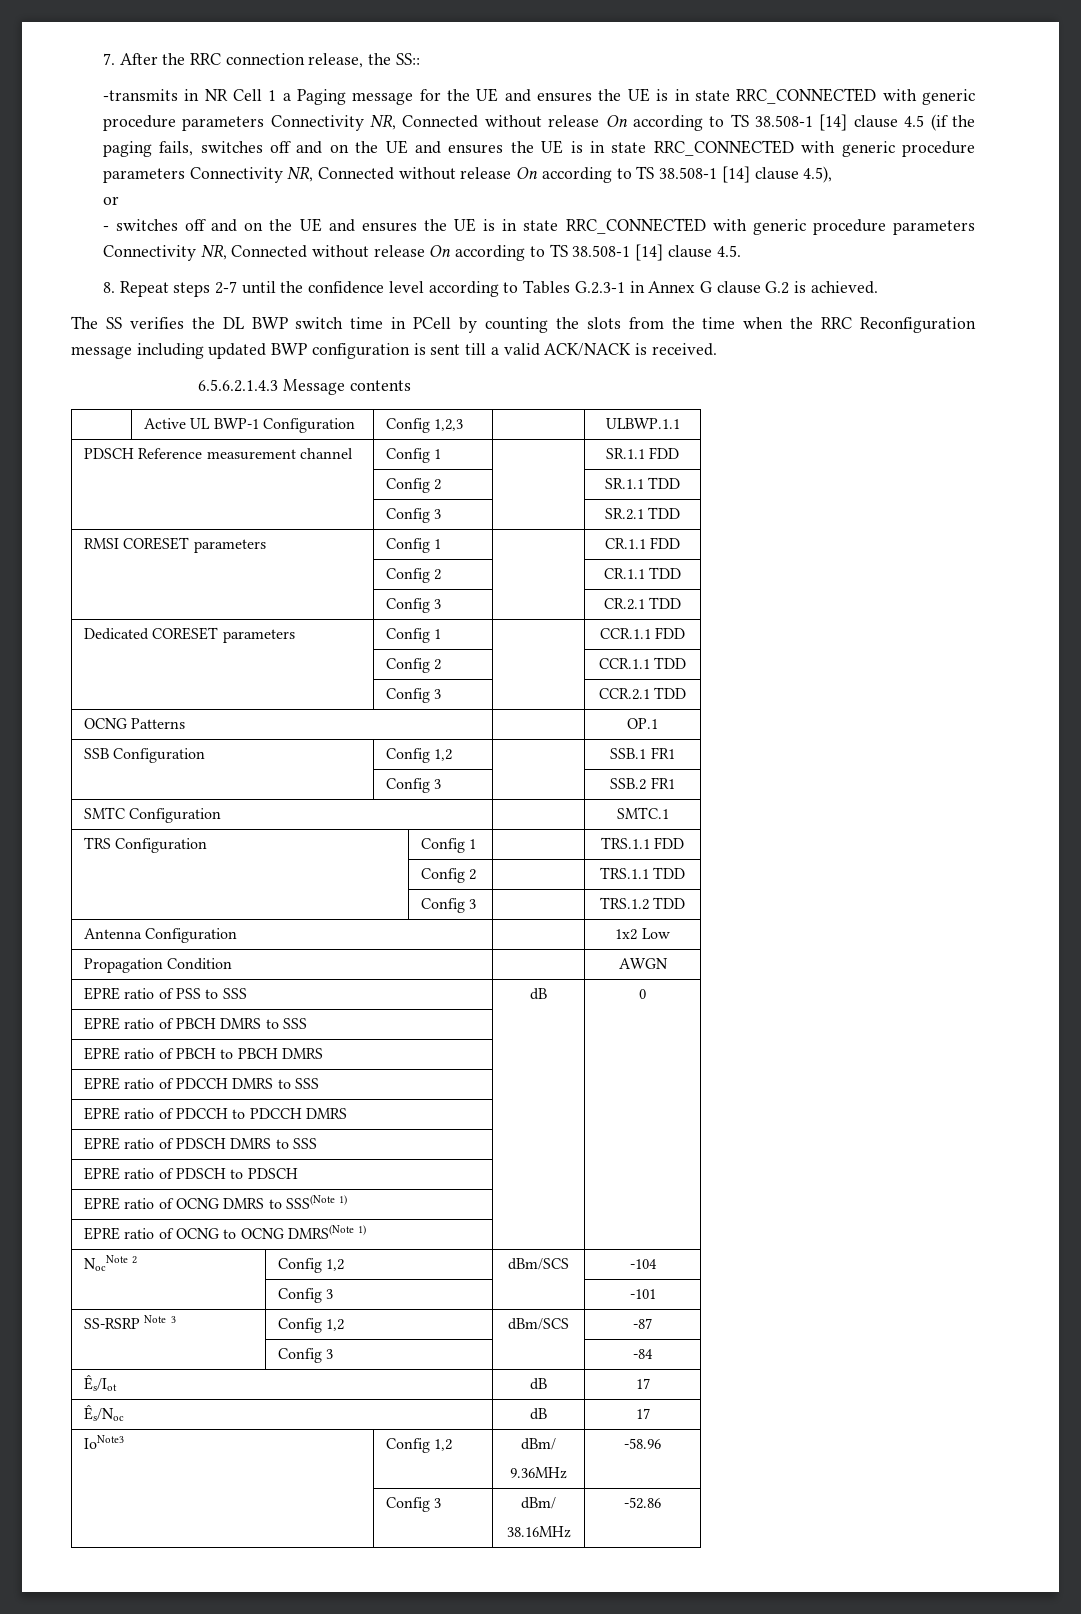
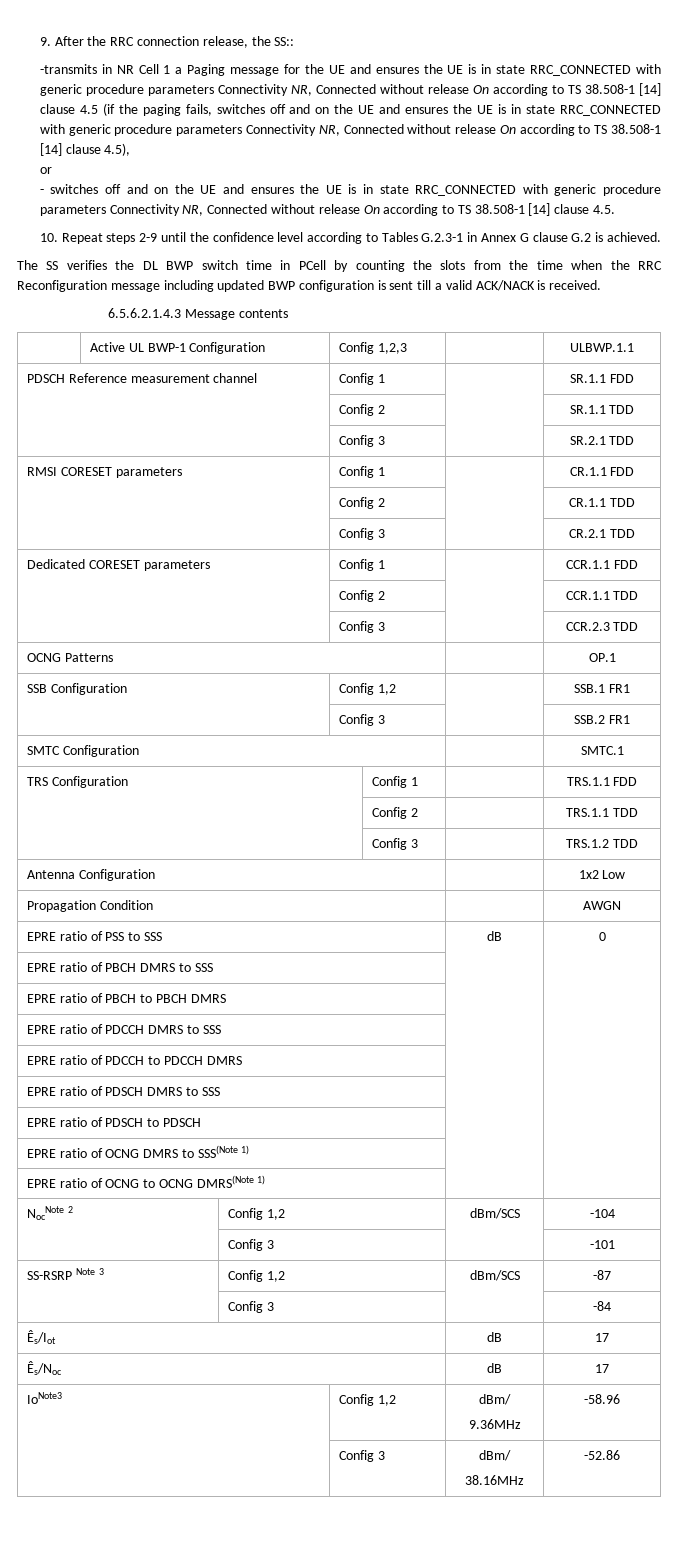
[102,53,115,65] 7. -> [39,37,51,46] 9.
[102,282,115,293] 8. -> [39,233,58,242] 10.
[214,281,237,294] 2-7 -> [139,233,158,242] 2-9
[598,688,650,700] CCR.2.1 -> [565,622,610,631] CCR.2.3

